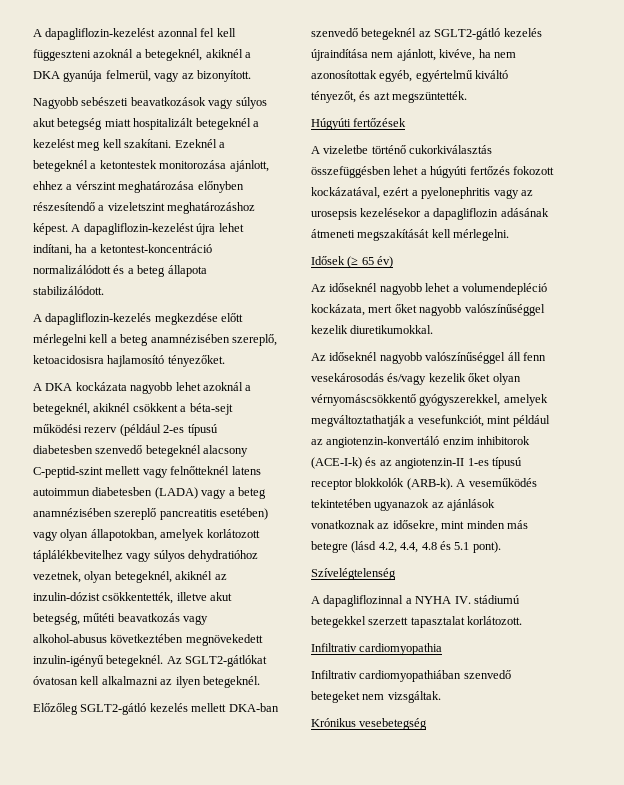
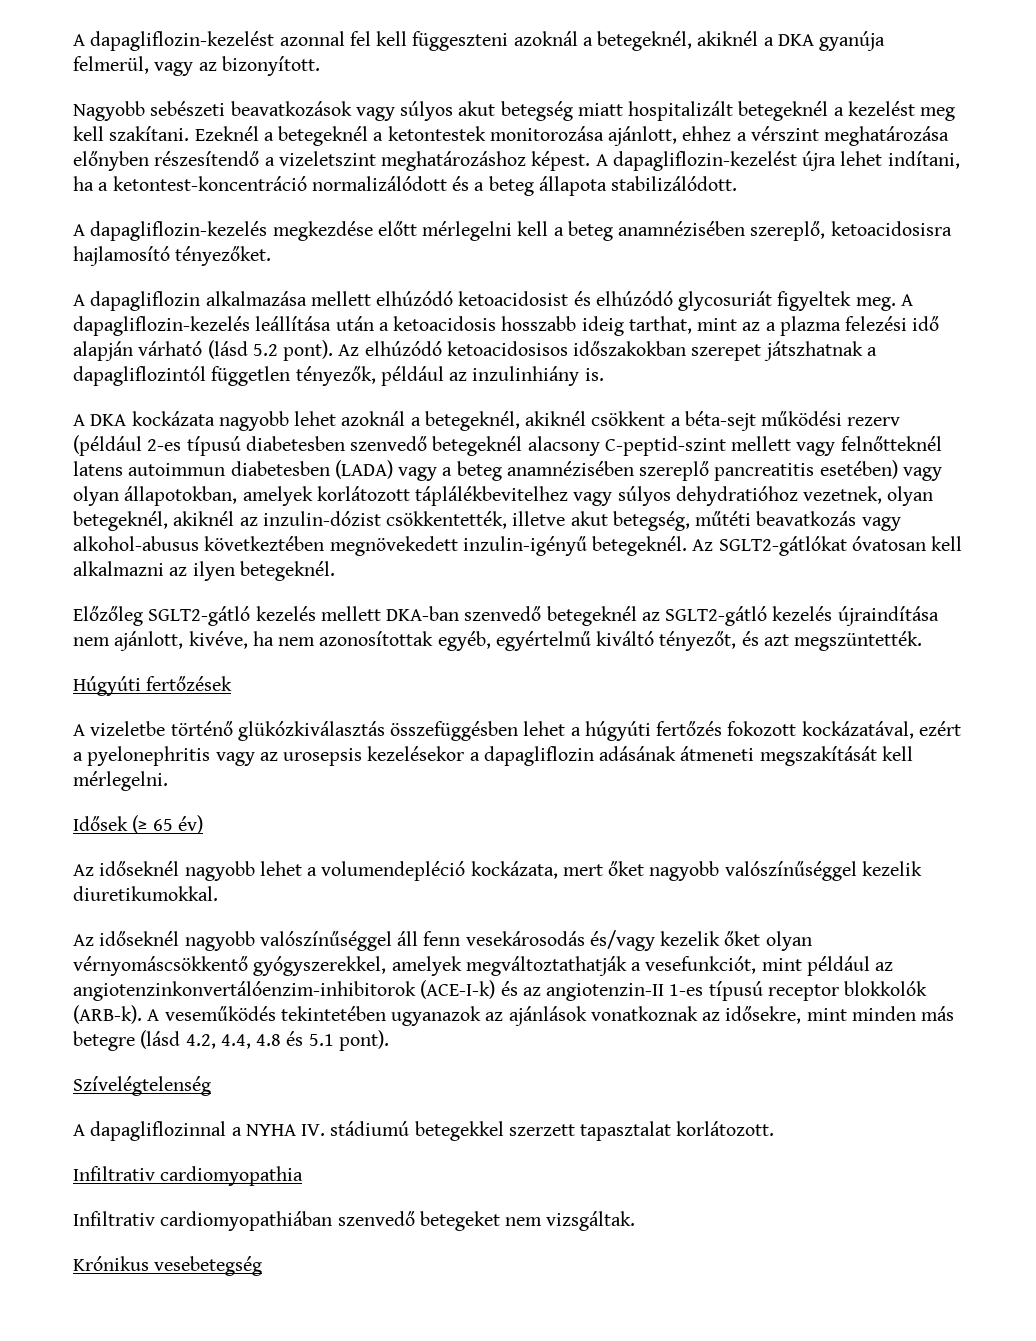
(225, 361) none -> [73,291,913,311] [73,316,940,336] [73,340,877,361] [73,366,604,386] // A dapagliflozin alkalmazása mellett elhúzódó ketoacidosist és elhúzódó glycosuriát figyeltek meg. A dapagliflozin-kezelés leállítása után a ketoacidosis hosszabb ideig tarthat, mint az a plazma felezési idő alapján várható (lásd 5.2 pont). Az elhúzódó ketoacidosisos időszakokban szerepet játszhatnak a dapagliflozintól független tényezők, például az inzulinhiány is.
[409,145,493,154] cukorkiválasztás -> [237,721,385,741] glükózkiválasztás
[326,436,531,448] angiotenzin-konvertáló enzim inhibitorok -> [73,981,416,1001] angiotenzinkonvertálóenzim-inhibitorok

